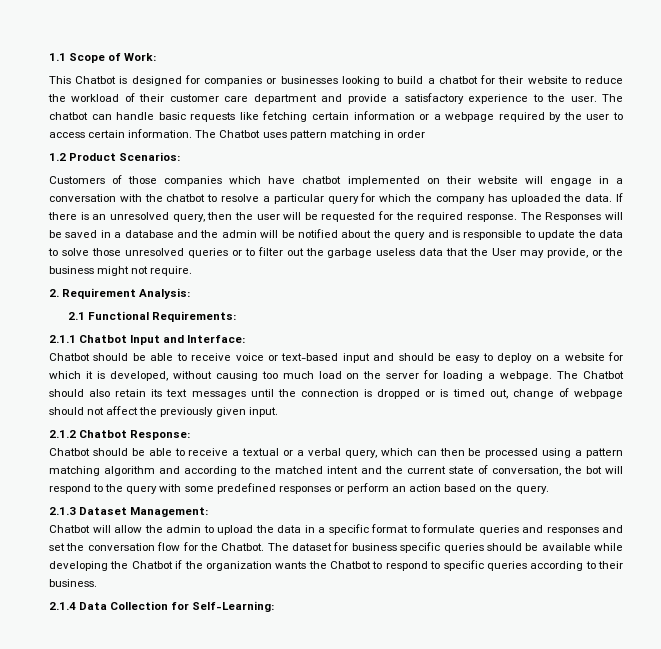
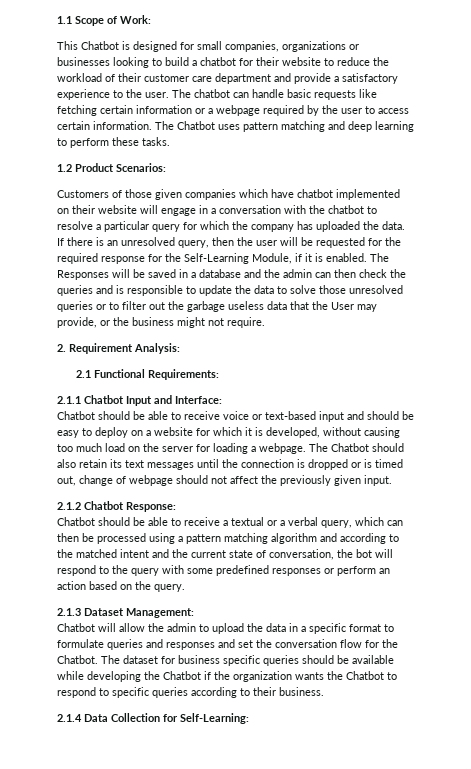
[204,76,263,86] companies -> [197,41,346,52] small companies, organizations
[383,130,425,138] in order -> [328,121,414,132] [57,137,170,148] and deep learning to perform these tasks.
(158, 180) none -> [155,189,182,200] given
[467,214,518,222] response. -> [101,253,367,264] response for the Self-Learning Module, if it is enabled.
[260,229,426,240] will be notified about the query -> [315,269,406,278] [57,285,93,296] can then check the queries

